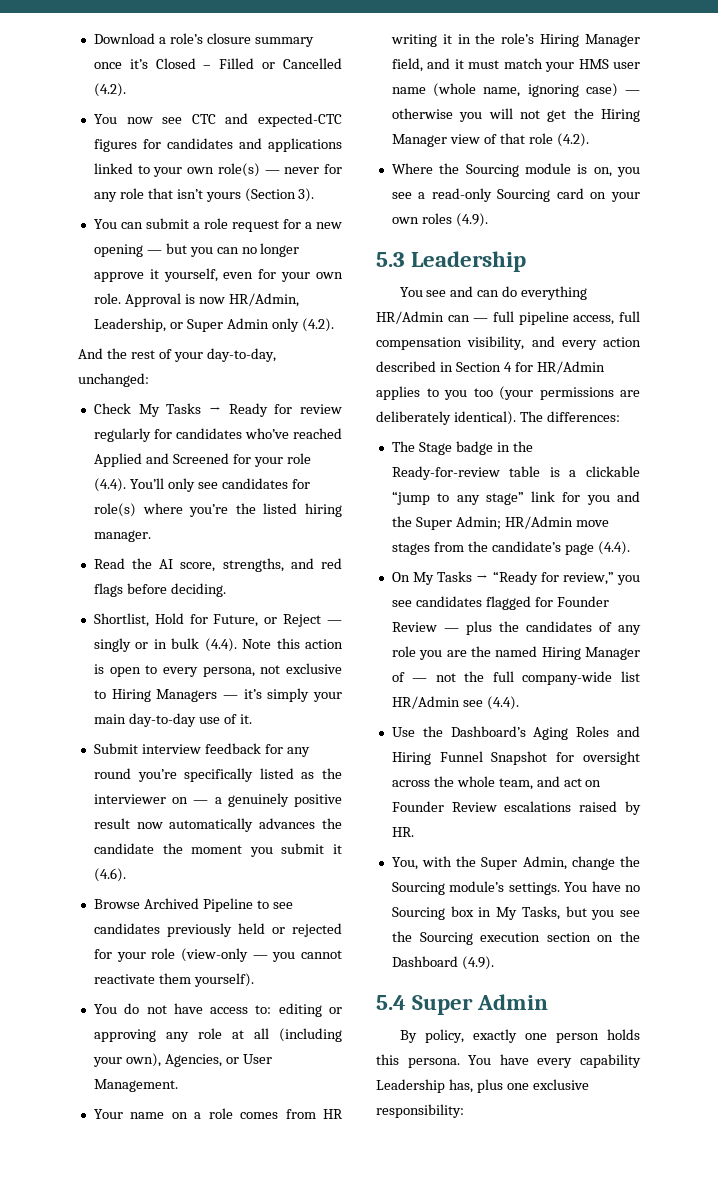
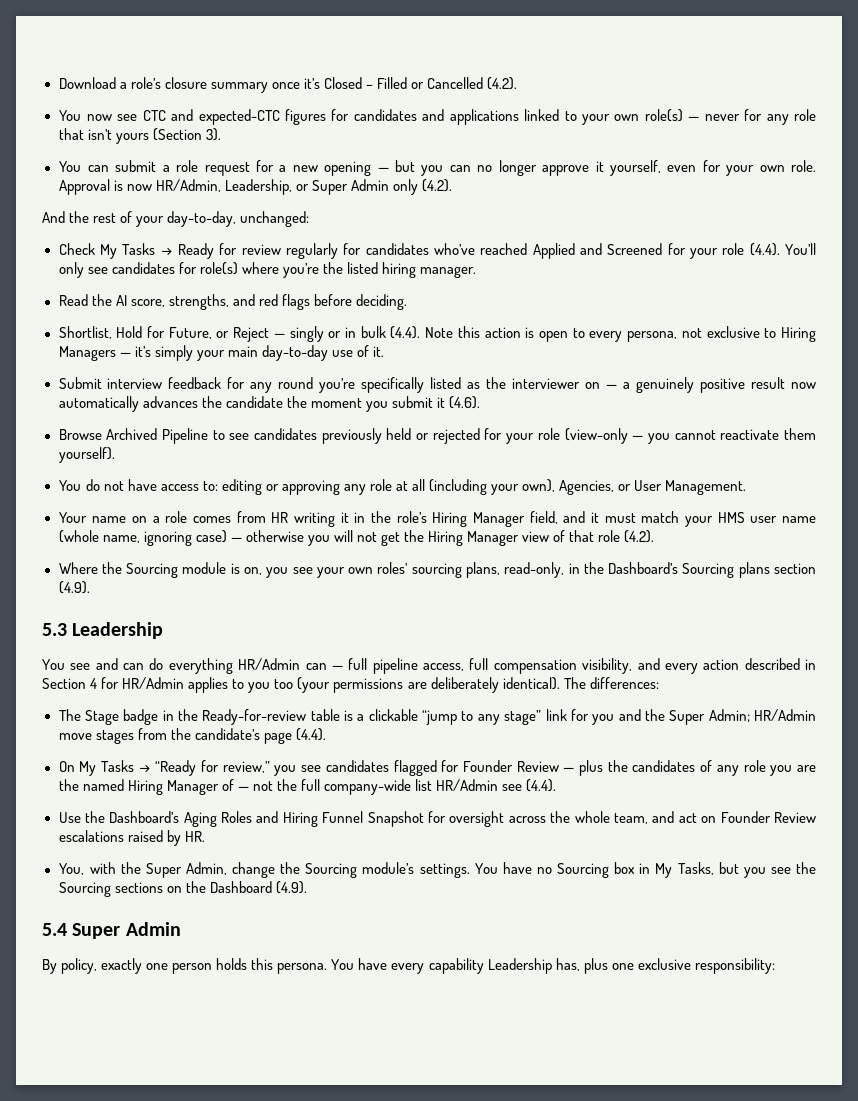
[418,188,640,202] [391,213,452,224] a read-only Sourcing card on your own roles -> [316,562,816,578] your own roles’ sourcing plans, read-only, in the Dashboard’s Sourcing plans section
[480,932,591,942] execution section -> [114,882,163,893] sections

